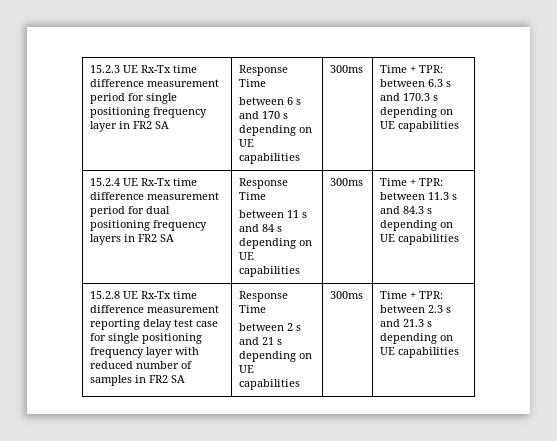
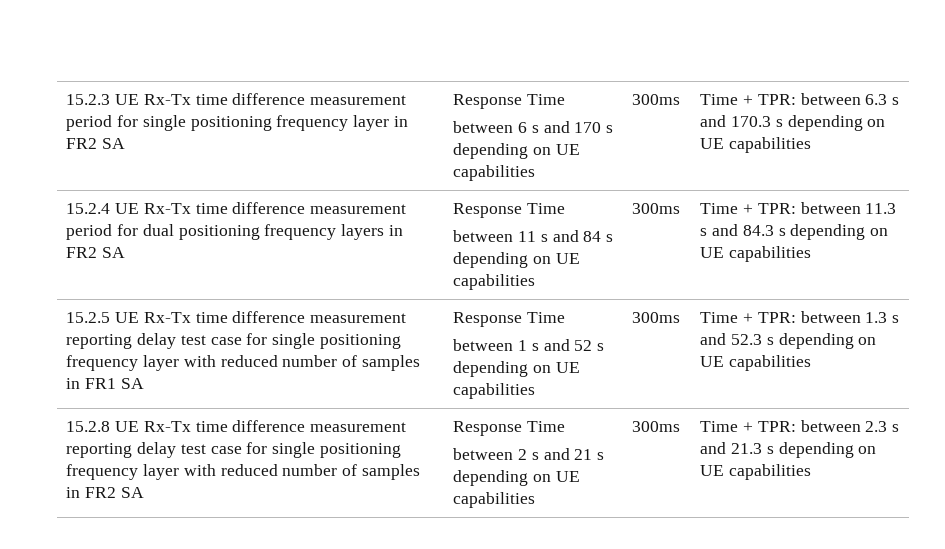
(460, 239) none -> [66,311,407,323] [66,333,401,349] [66,355,420,371] [66,378,144,389] [453,312,566,327] [453,339,605,351] [453,361,580,377] [453,383,536,399] [632,312,681,323] [700,311,900,323] [700,333,877,349] [700,355,812,371] // 15.2.5 UE Rx-Tx time difference measurement reporting delay test case for single positioning frequency layer with reduced number of samples in FR1 SA | Response Time // between 1 s and 52 s depending on UE capabilities | 300ms | Time + TPR: between 1.3 s and 52.3 s depending on UE capabilities

